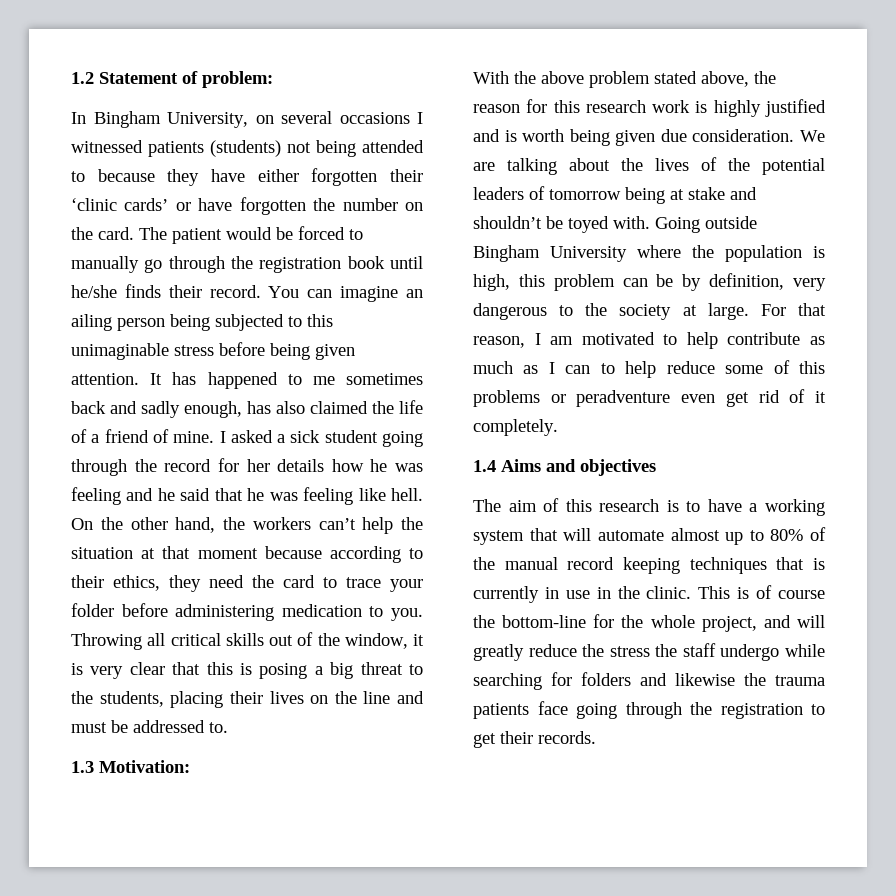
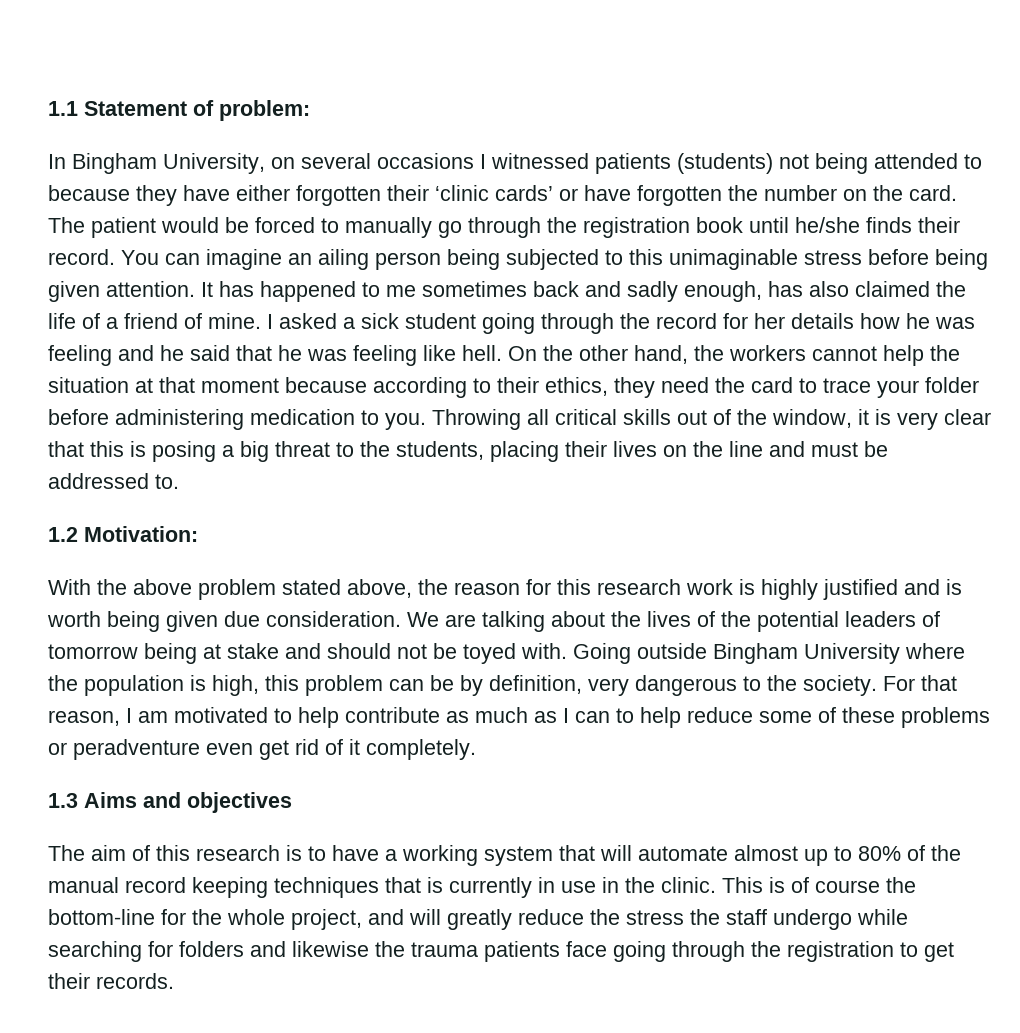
[71,72,94,84] 1.2 -> [48,101,78,116] 1.1
[318,518,356,530] can’t -> [812,346,877,361] cannot
[71,761,94,773] 1.3 -> [48,527,78,542] 1.2
[473,216,542,229] shouldn’t -> [327,643,427,659] should not
[619,303,749,320] society at large. -> [803,675,877,696] society.
[799,361,825,374] this -> [842,707,895,723] these
[473,460,496,472] 1.4 -> [48,793,78,808] 1.3

